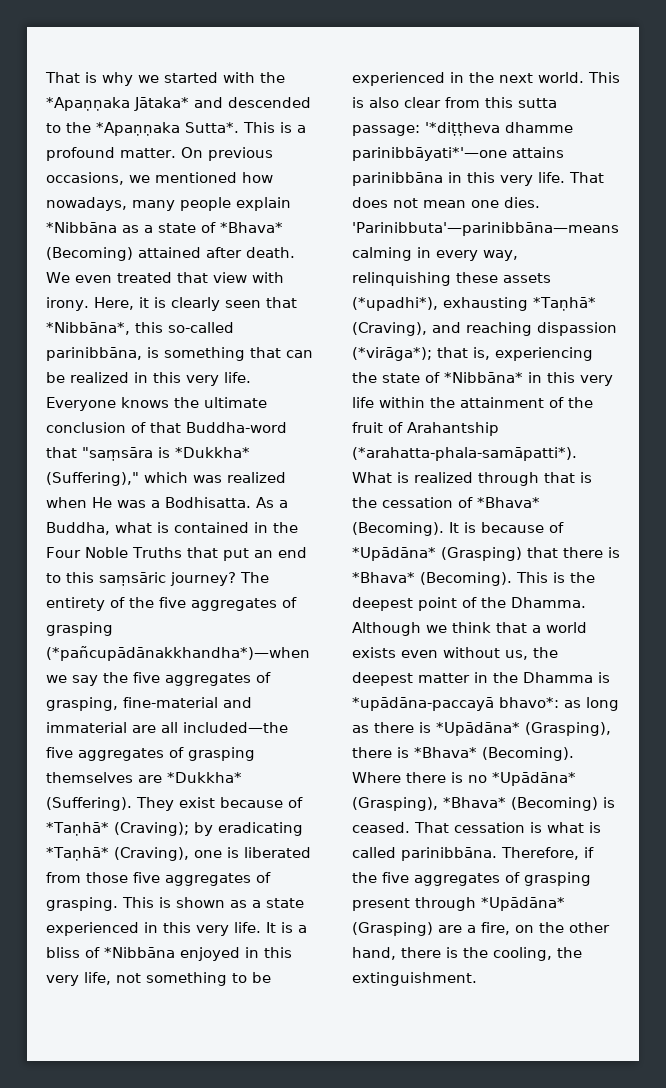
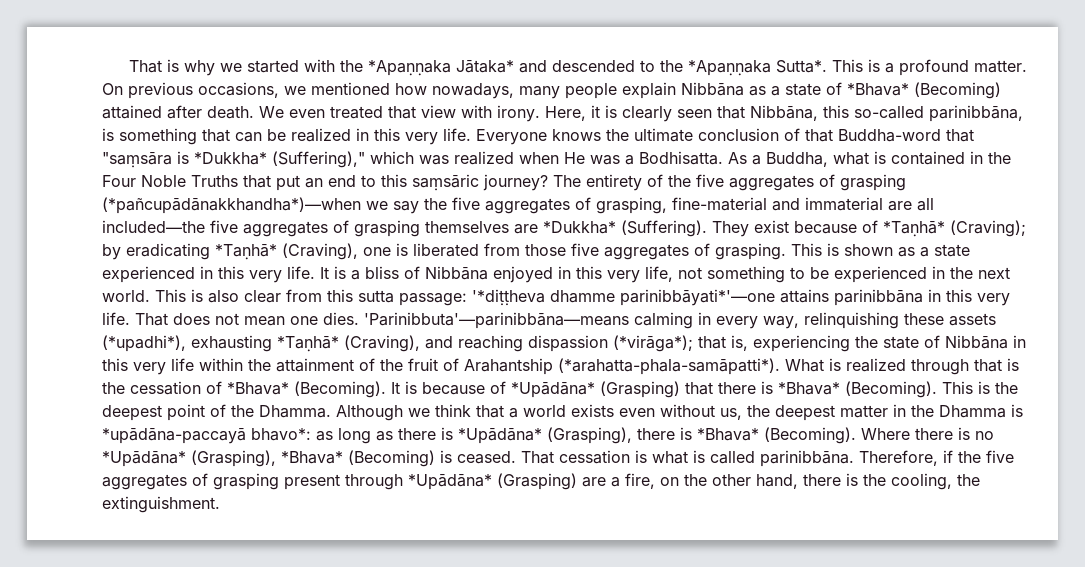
[46,222,117,233] *Nibbāna -> [681,82,744,96] Nibbāna
[46,322,130,335] *Nibbāna*, -> [750,105,818,121] Nibbāna,
[104,947,175,958] *Nibbāna -> [425,266,488,280] Nibbāna
[444,372,523,383] *Nibbāna* -> [945,335,1008,349] Nibbāna

